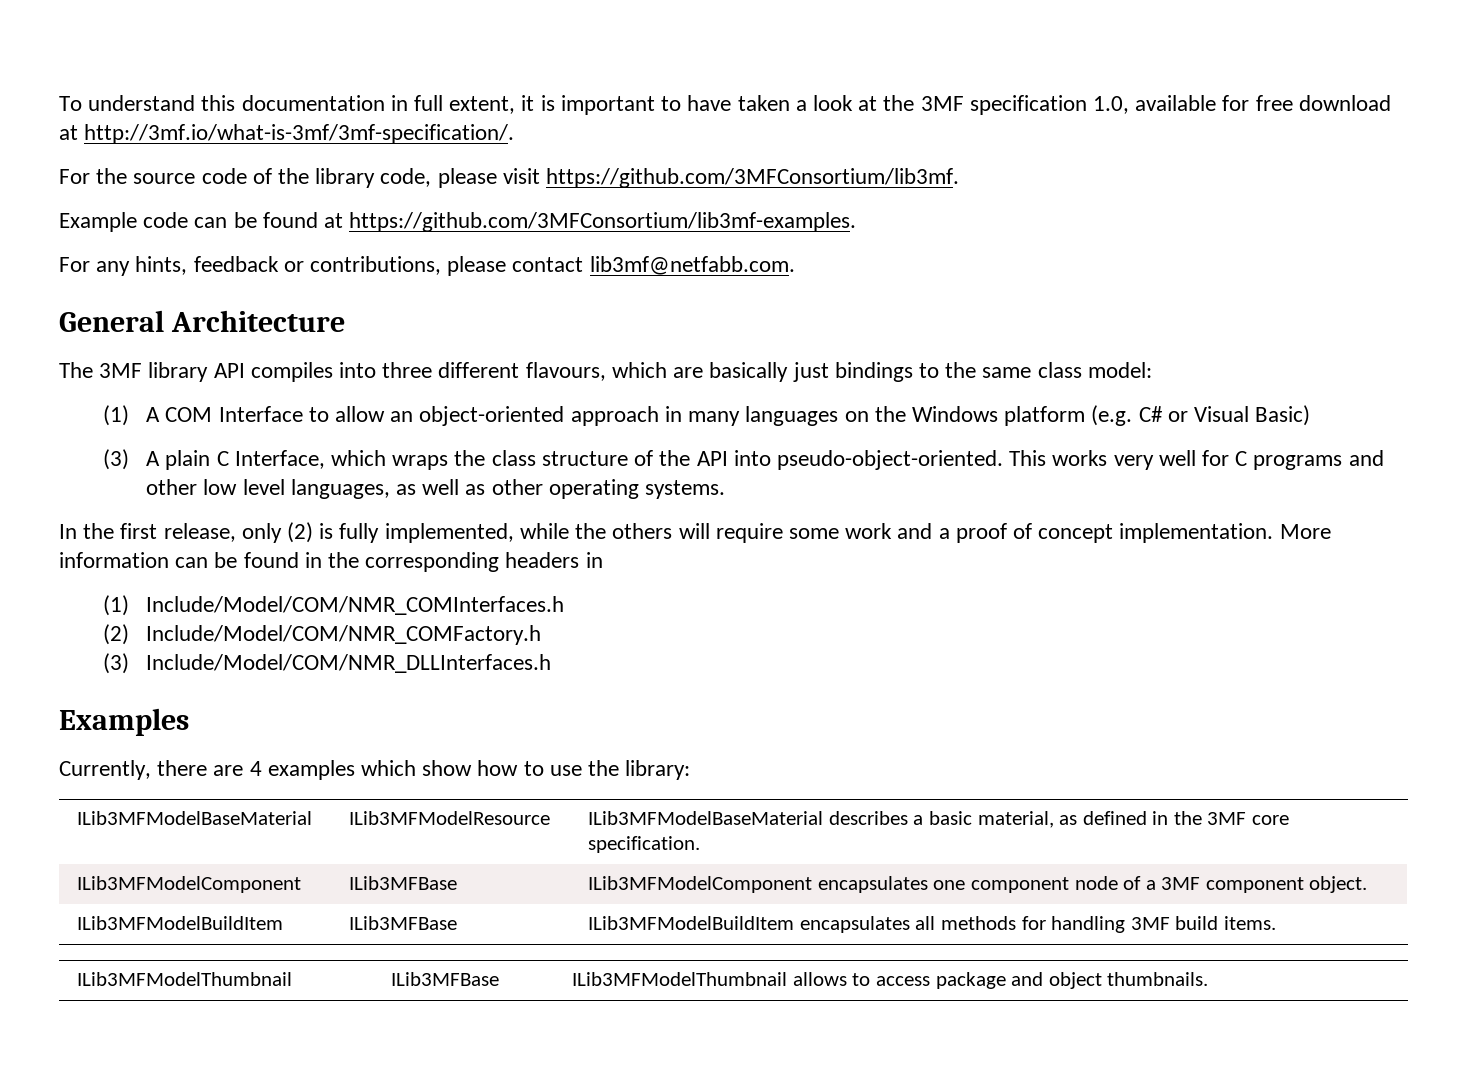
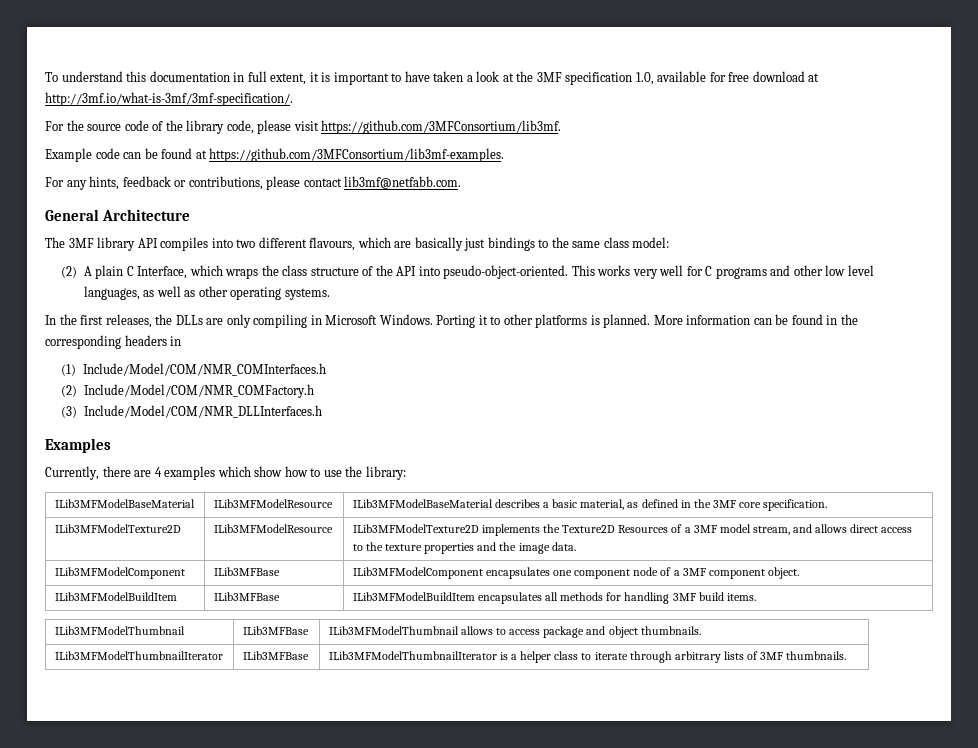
[382,362,433,378] three -> [236,239,256,248] two
[102,405,1311,426] [102,449,129,470] (1) A COM Interface to allow an object-oriented approach in many languages on the Windows platform (e.g. C# or Visual Basic) // (3) -> [61,266,78,278] (2)
[163,522,1274,543] release, only (2) is fully implemented, while the others will require some work and a proof of concept implementation. -> [105,314,651,328] releases, the DLLs are only compiling in Microsoft Windows. Porting it to other platforms is planned.
(701, 844) none -> [54,524,181,533] [213,524,333,533] [352,524,913,536] [352,542,576,554] // ILib3MFModelTexture2D | ILib3MFModelResource | ILib3MFModelTexture2D implements the Texture2D Resources of a 3MF model stream, and allows direct access to the texture properties and the image data.
(1209, 979) none -> [54,651,223,660] [242,651,309,660] [328,651,847,663] // ILib3MFModelThumbnailIterator | ILib3MFBase | ILib3MFModelThumbnailIterator is a helper class to iterate through arbitrary lists of 3MF thumbnails.

